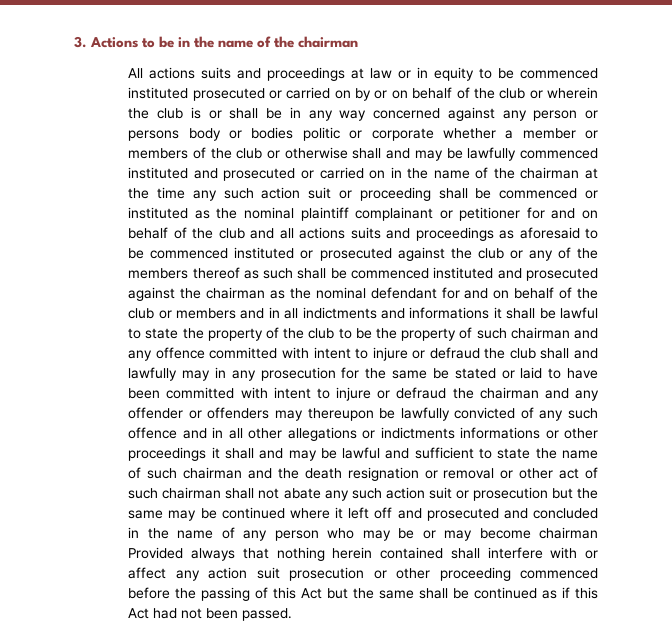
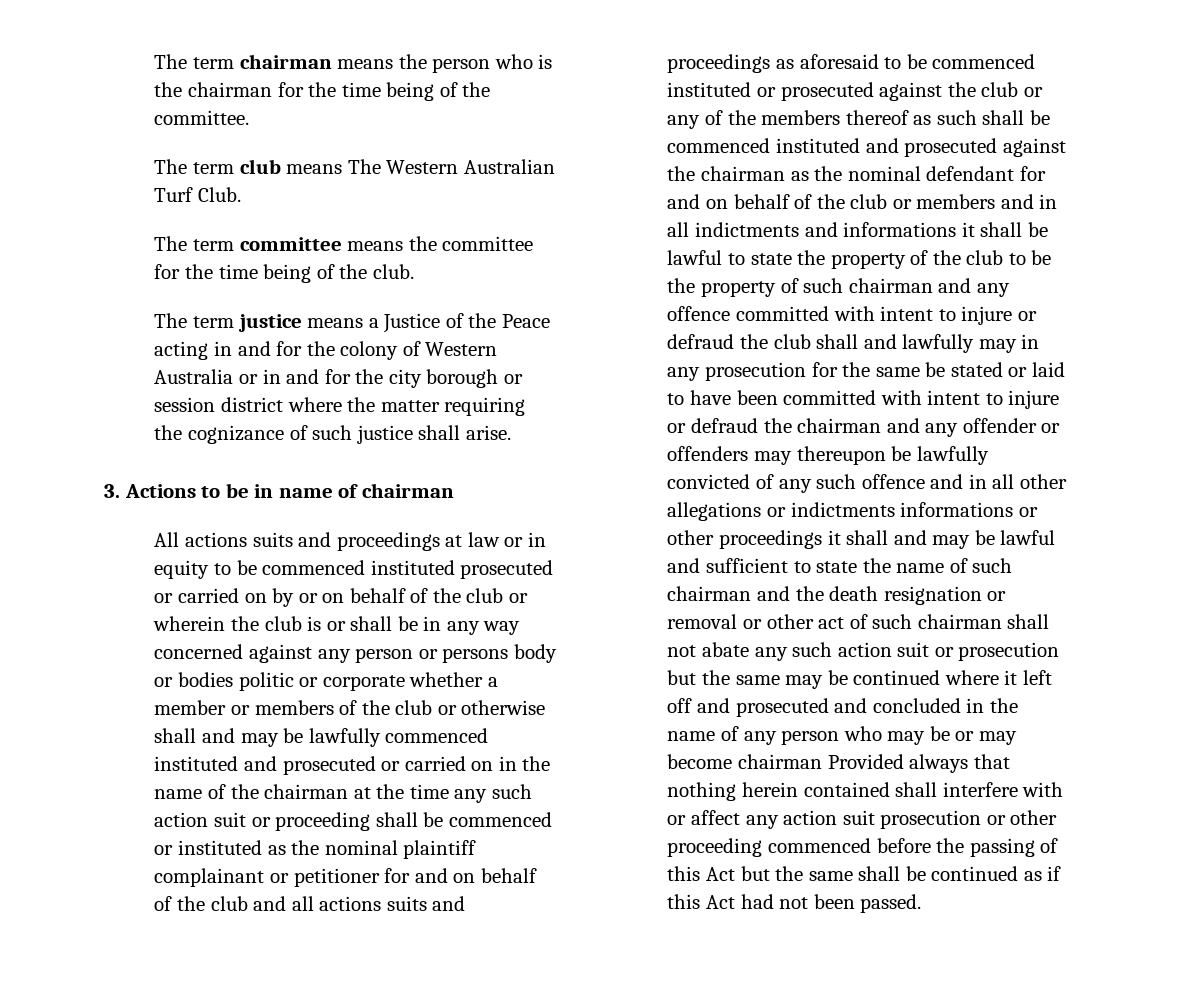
(74, 42) none -> [154,54,553,73] [154,82,491,101] [154,110,250,125] [154,159,555,174] [154,187,241,202] [154,236,534,251] [154,264,414,283] [154,313,550,333] [154,341,498,360] [154,369,523,388] [154,397,526,416] [154,425,511,444] The term chairman means the person who is the chairman for the time being of the committee. // The term club means The Western Australian Turf Club. // The term committee means the committee for the time being of the club. // The term justice means a Justice of the Peace acting in and for the colony of Western Australia or in and for the city borough or session district where the matter requiring the cognizance of such justice shall arise. //
[194,36,295,48] the name of the -> [278,484,359,498] name of

